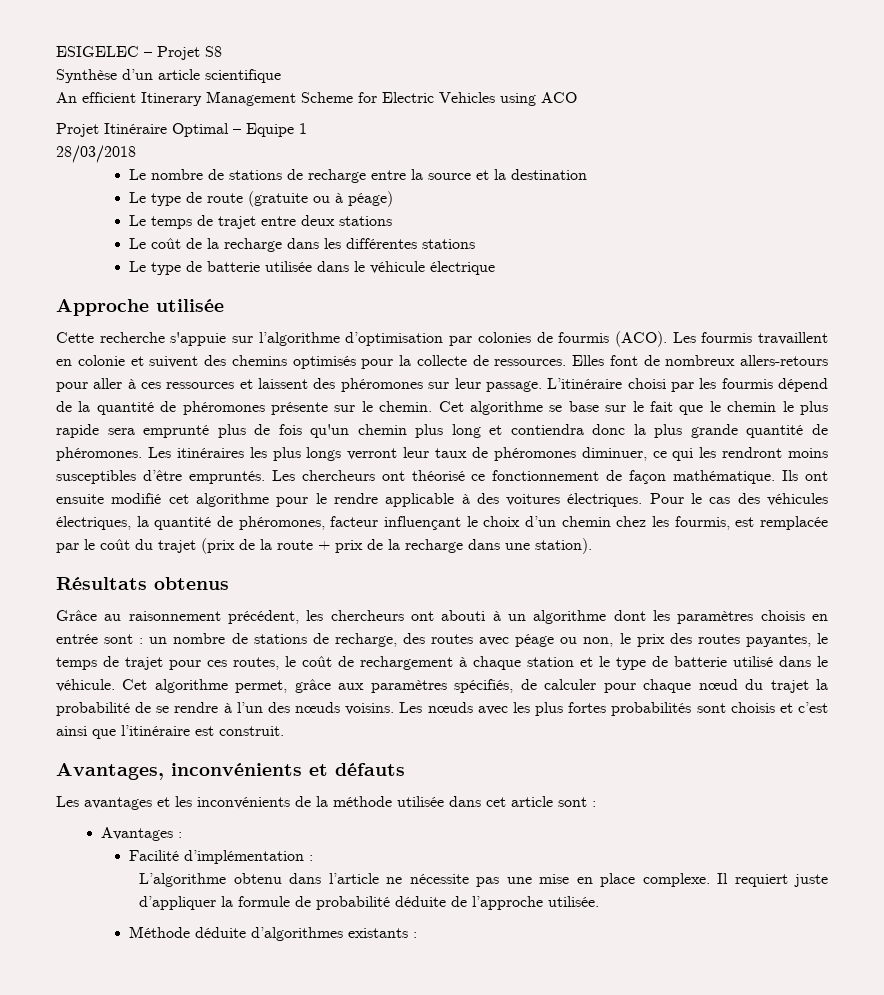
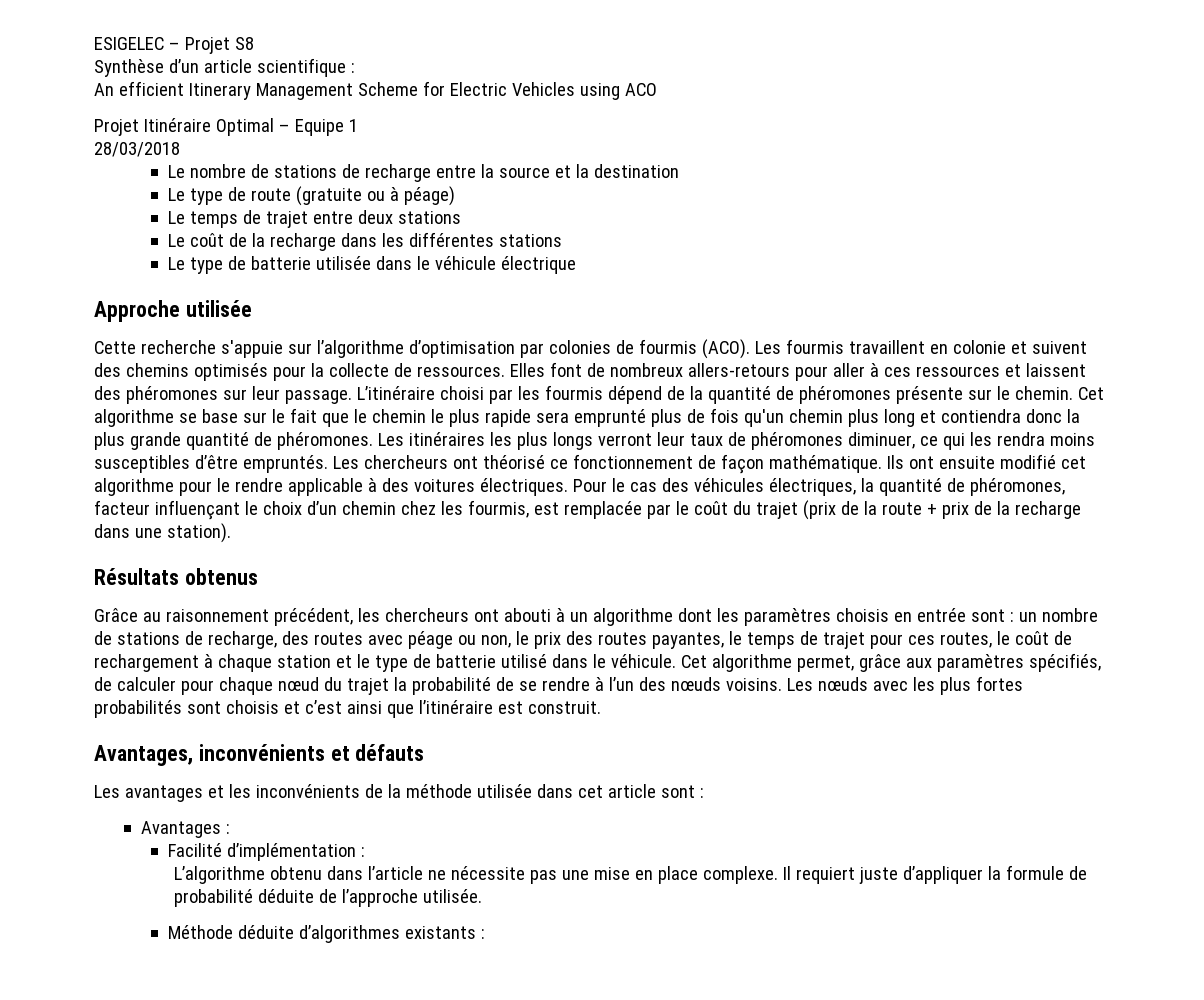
(281, 76) none -> [350,63,355,73] :
[722,447,783,458] rendront -> [996,432,1045,446] rendra

